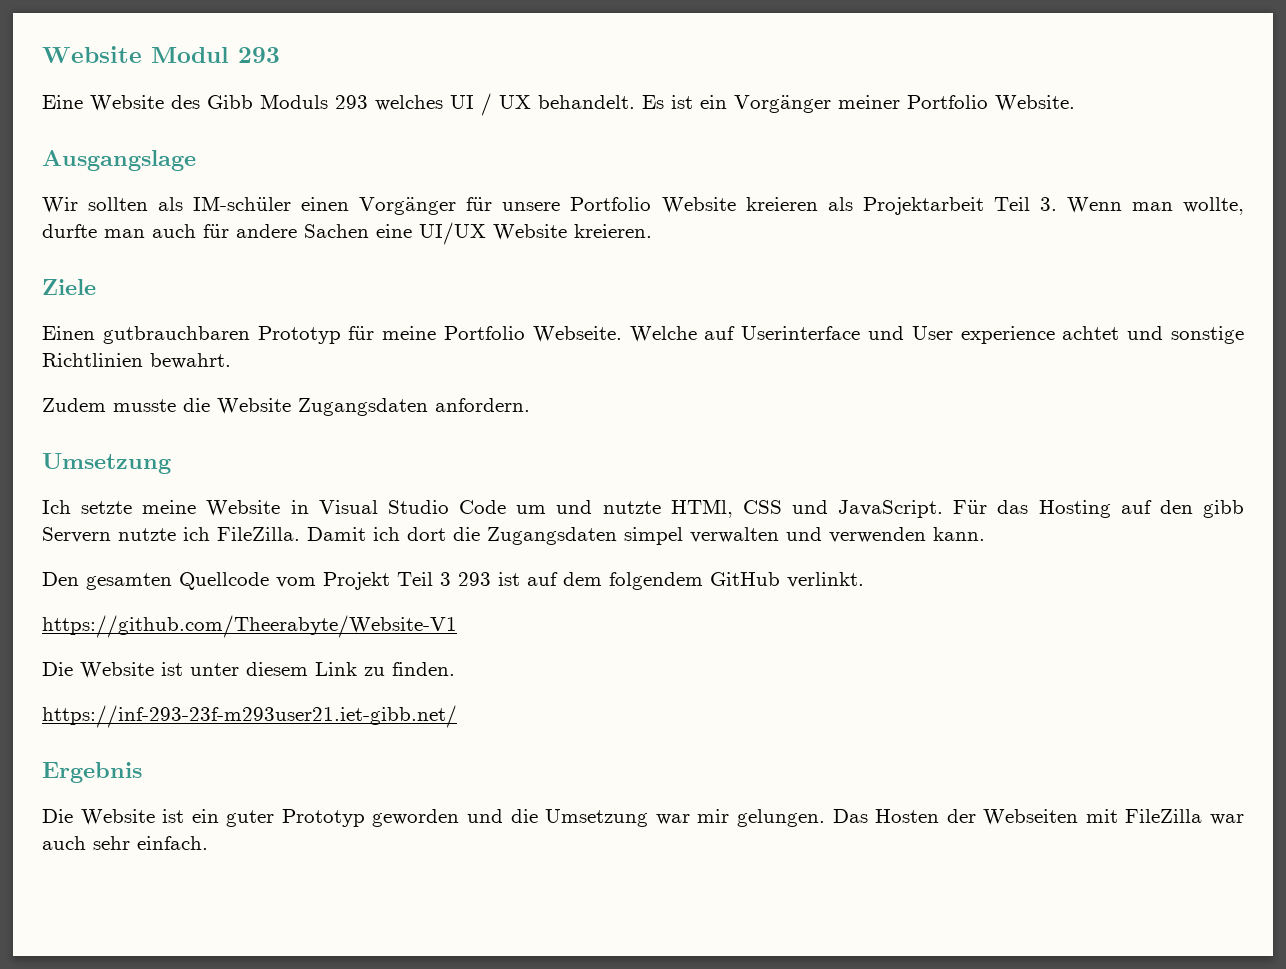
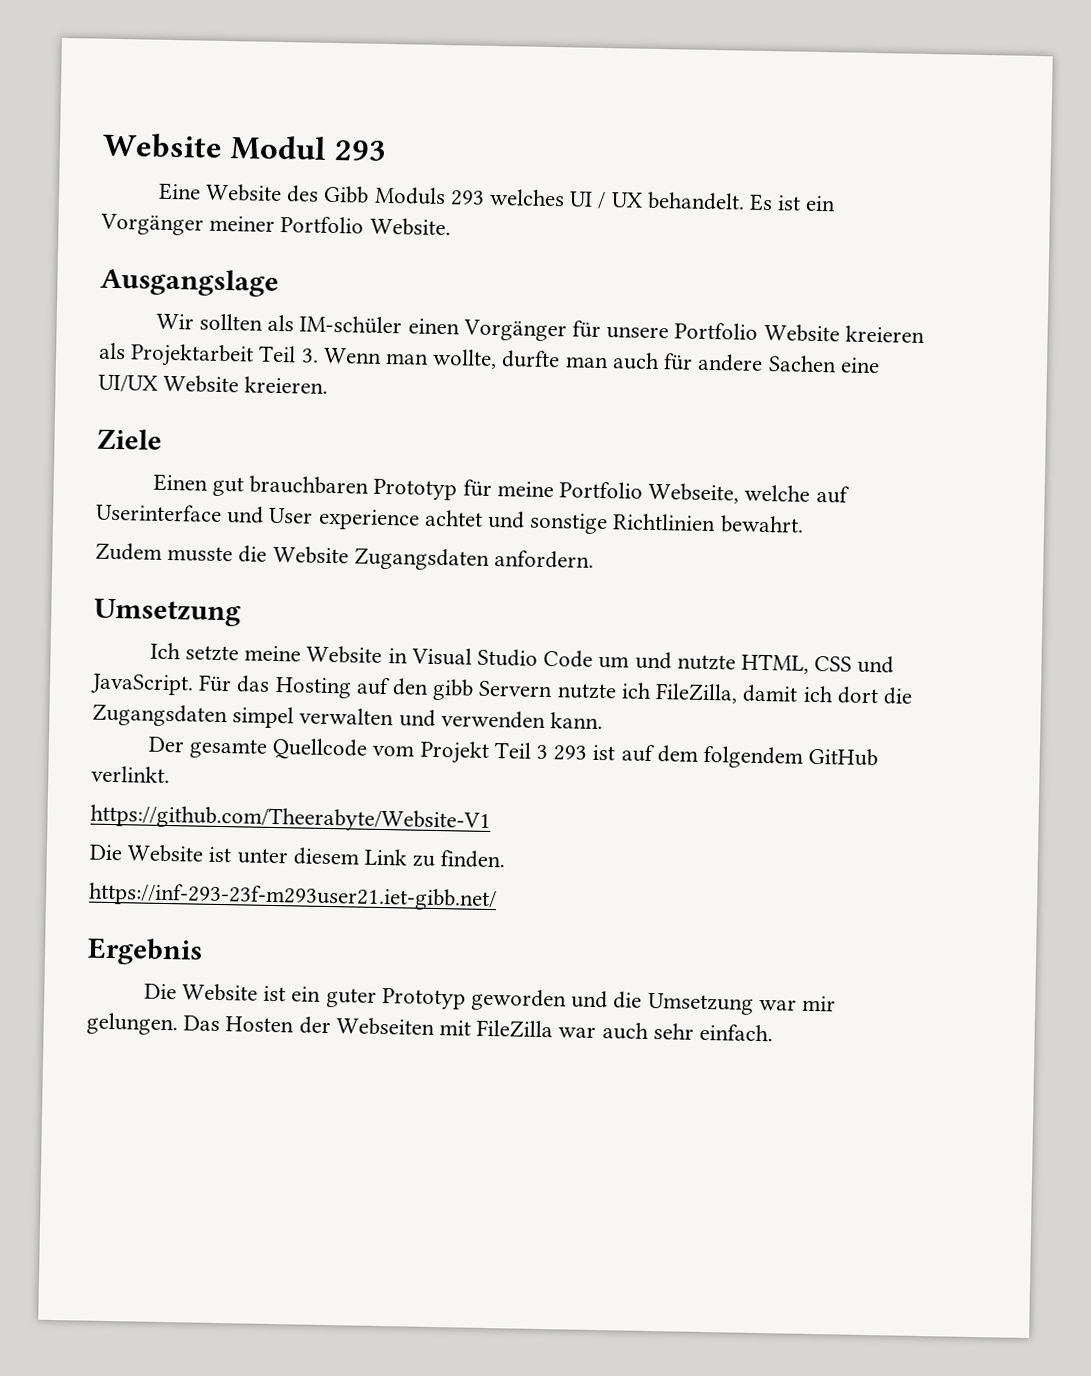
[102,326,250,344] gutbrauchbaren -> [211,475,370,497] gut brauchbaren
[532,326,697,342] Webseite. Welche -> [648,482,811,504] Webseite, welche
[670,499,733,518] HTMl, -> [741,653,810,674] HTML,
[217,527,366,541] FileZilla. Damit -> [655,683,799,704] FileZilla, damit
[42,572,172,590] Den gesamten -> [147,736,267,759] Der gesamte

